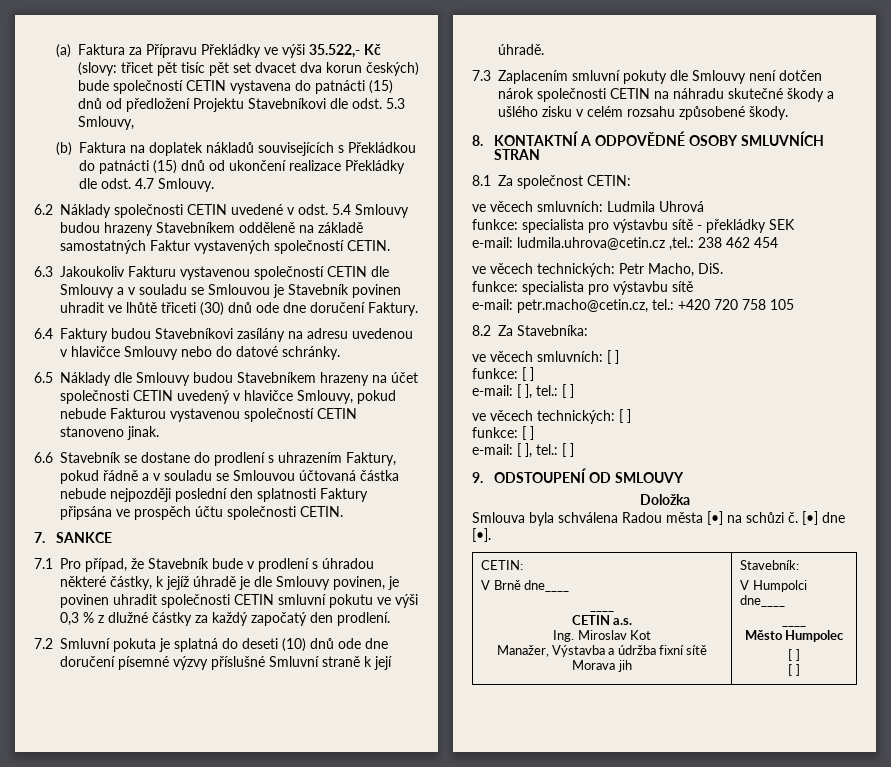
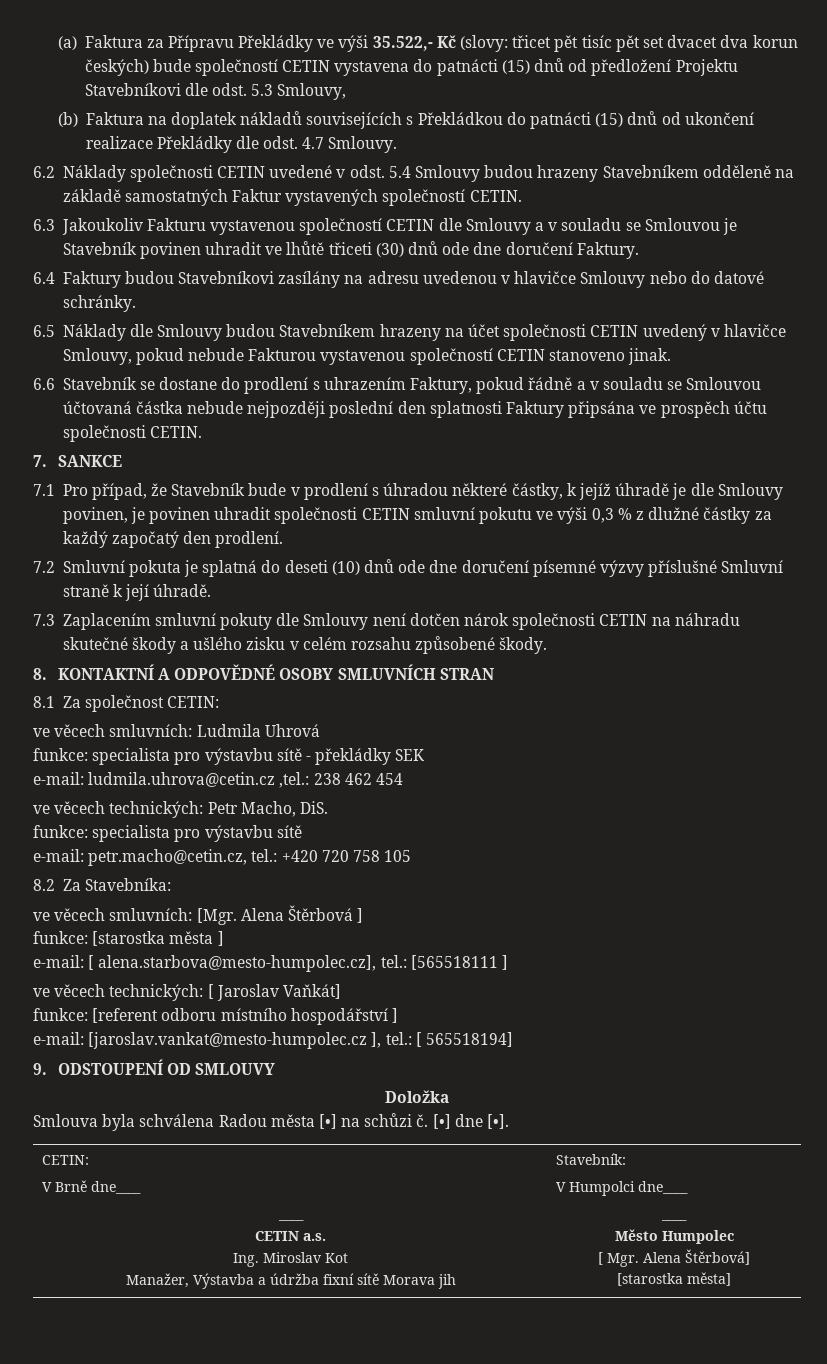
[607,350,619,364] [472,367,534,381] [472,384,566,399] [ ] // funkce: [ ] // e-mail: [ ], tel.: [ -> [196,905,364,925] [33,931,224,946] [33,955,498,972] [Mgr. Alena Štěrbová ] // funkce: [starostka města ] // e-mail: [ alena.starbova@mesto-humpolec.cz], tel.: [565518111
[627,409,631,423] [472,426,534,440] [472,443,574,458] ] // funkce: [ ] // e-mail: [ ], tel.: [ ] -> [216,984,341,1001] [33,1008,398,1025] [33,1032,513,1049] Jaroslav Vaňkát] // funkce: [referent odboru místního hospodářství ] // e-mail: [jaroslav.vankat@mesto-humpolec.cz ], tel.: [ 565518194]
[795,649,800,661] [788,664,800,676] ] // [ ] -> [607,1249,750,1267] [617,1272,731,1286] Mgr. Alena Štěrbová] // [starostka města]

